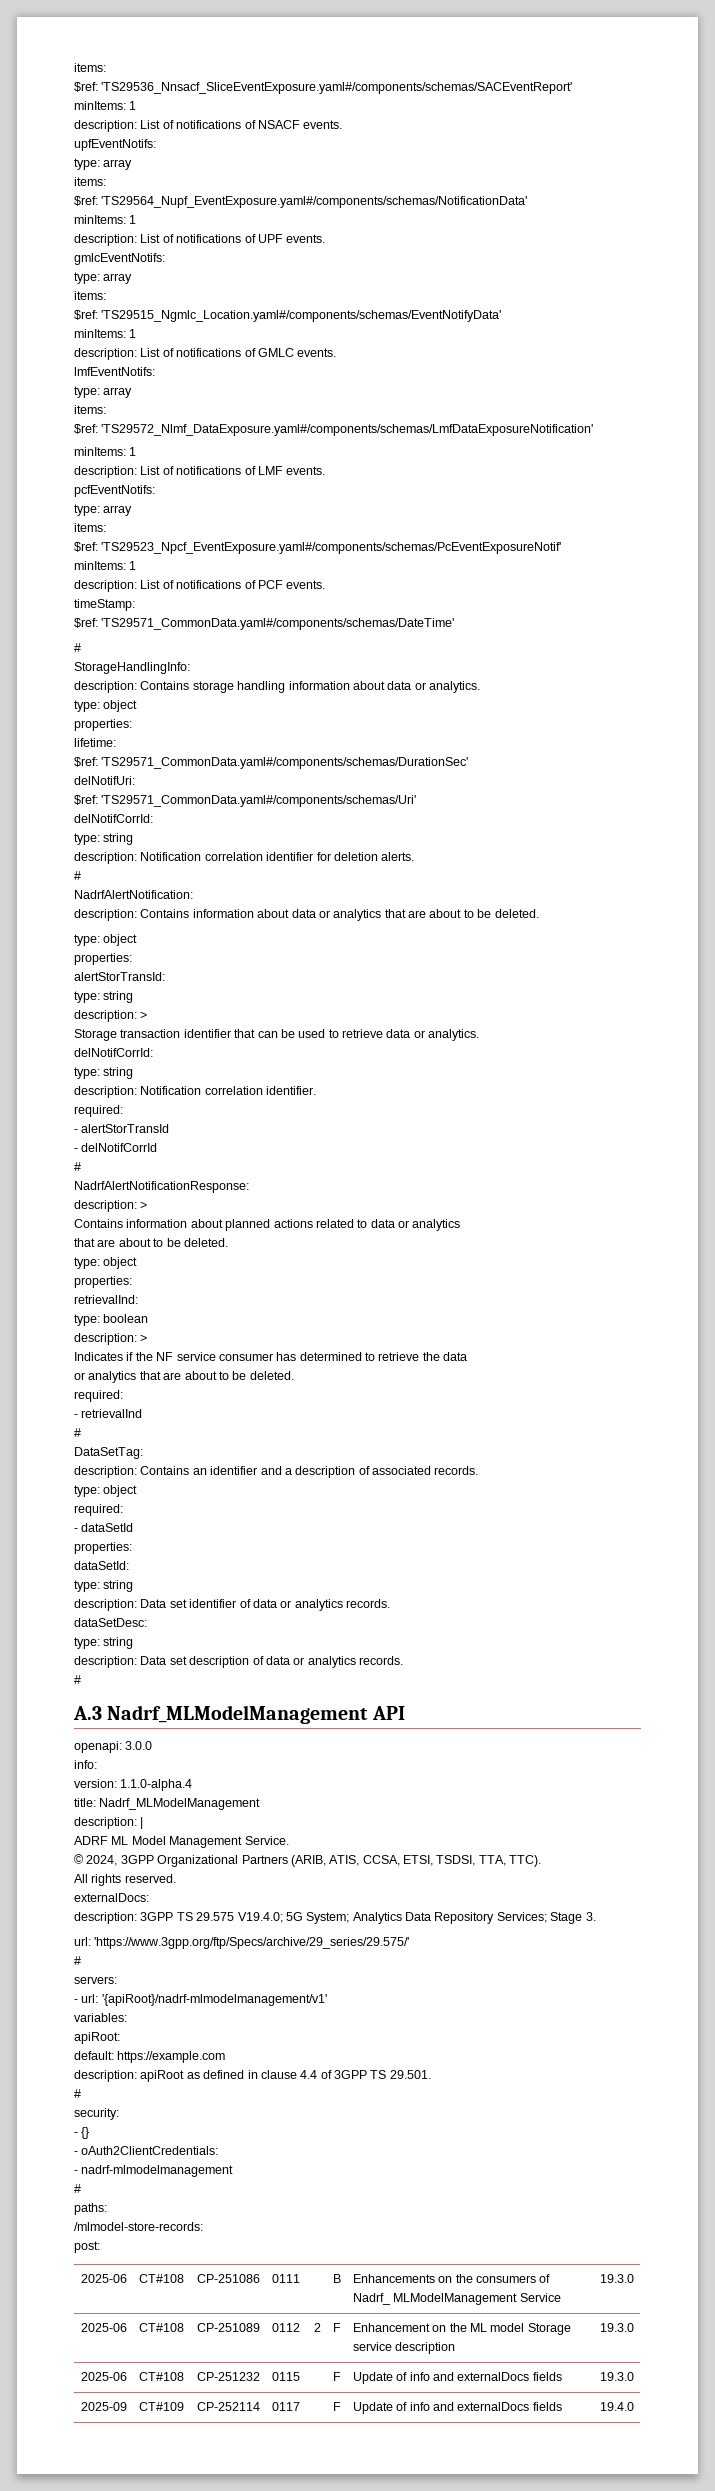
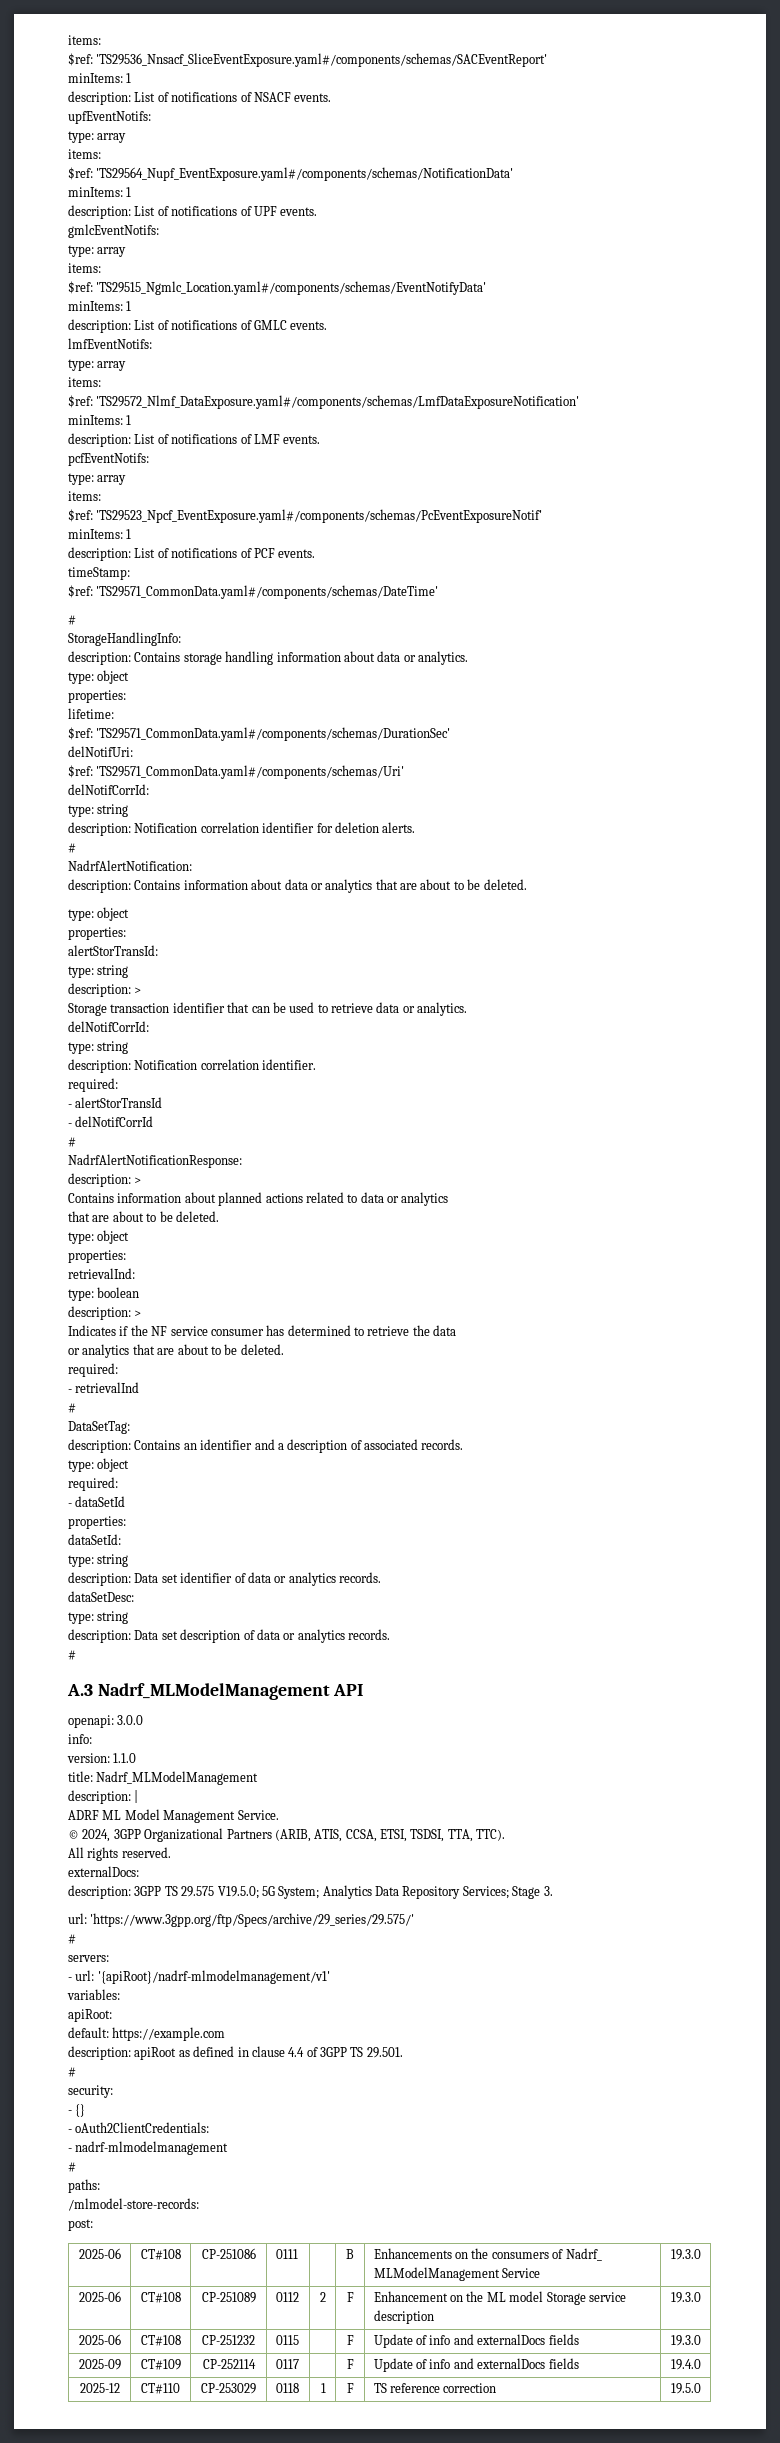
[120,1779,193,1791] 1.1.0-alpha.4 -> [113,1753,137,1763] 1.1.0
[237,1912,283,1923] V19.4.0; -> [217,1886,259,1899] V19.5.0;
(634, 2406) none -> [79,2383,120,2393] [141,2383,180,2394] [201,2383,256,2394] [275,2383,299,2393] [321,2383,327,2393] [346,2383,354,2393] [373,2383,497,2393] [670,2383,701,2394] // 2025-12 | CT#110 | CP-253029 | 0118 | 1 | F | TS reference correction | 19.5.0

